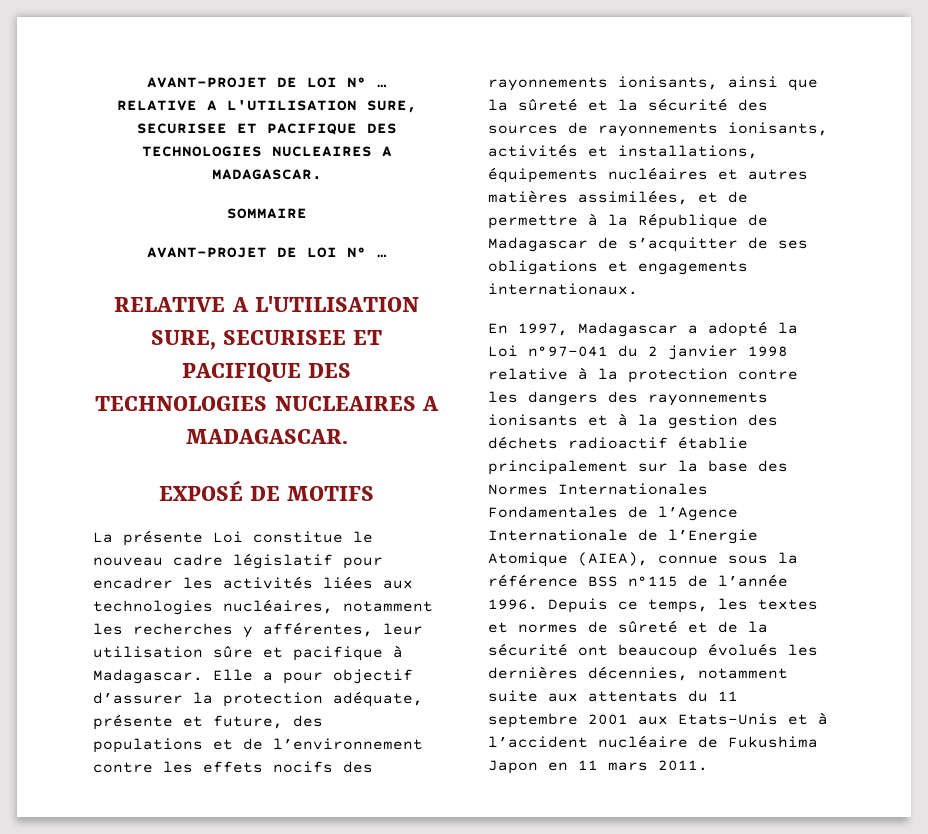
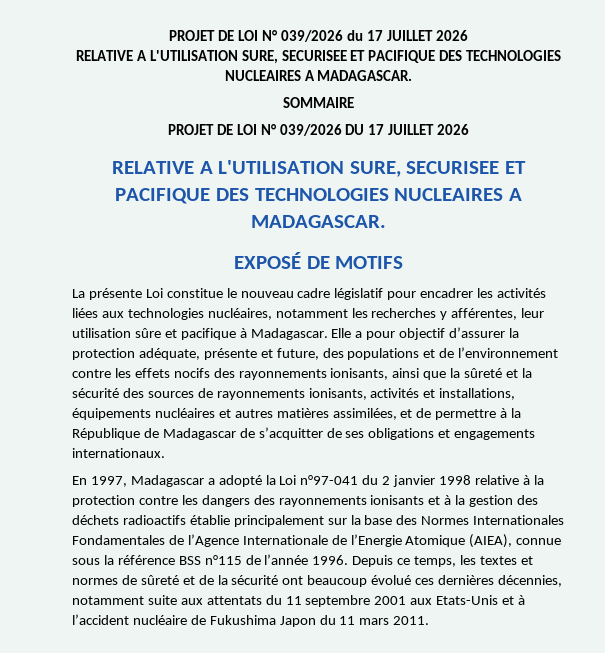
[146,77,387,88] AVANT-PROJET DE LOI N° … -> [169,30,468,42] PROJET DE LOI N° 039/2026 du 17 JUILLET 2026
[146,247,387,258] AVANT-PROJET DE LOI N° … -> [167,124,470,136] PROJET DE LOI N° 039/2026 DU 17 JUILLET 2026
[568,437,668,449] radioactif -> [122,515,186,525] radioactifs
[708,643,818,656] évolués les -> [371,575,435,585] évolué ces
[548,762,568,771] en -> [319,615,336,625] du

